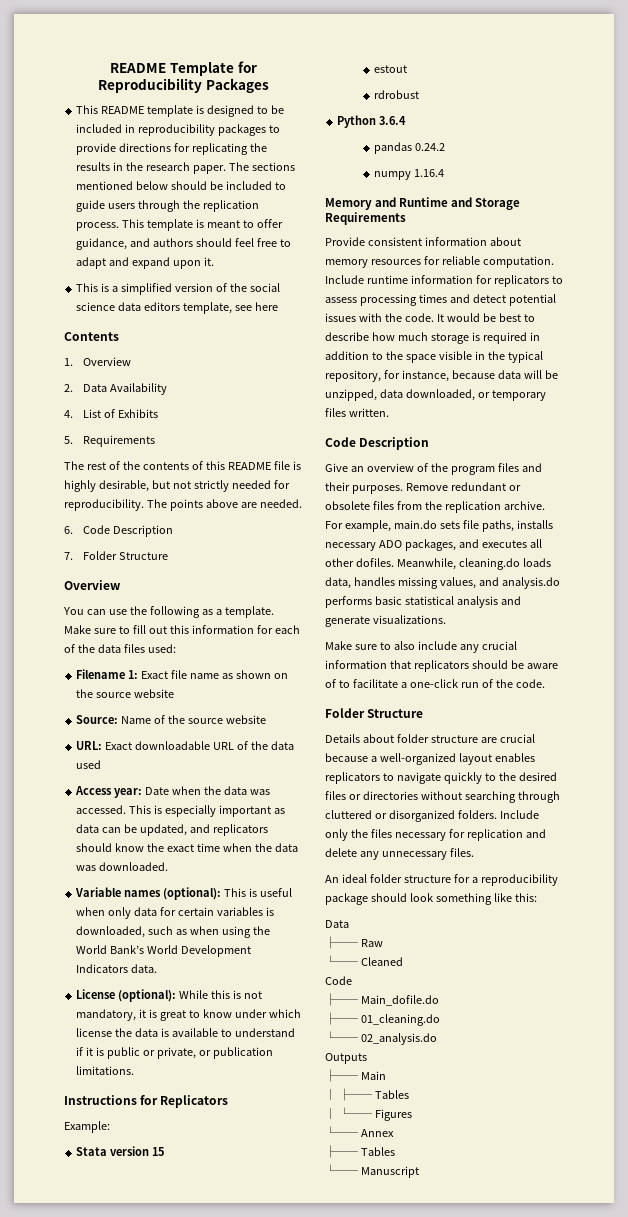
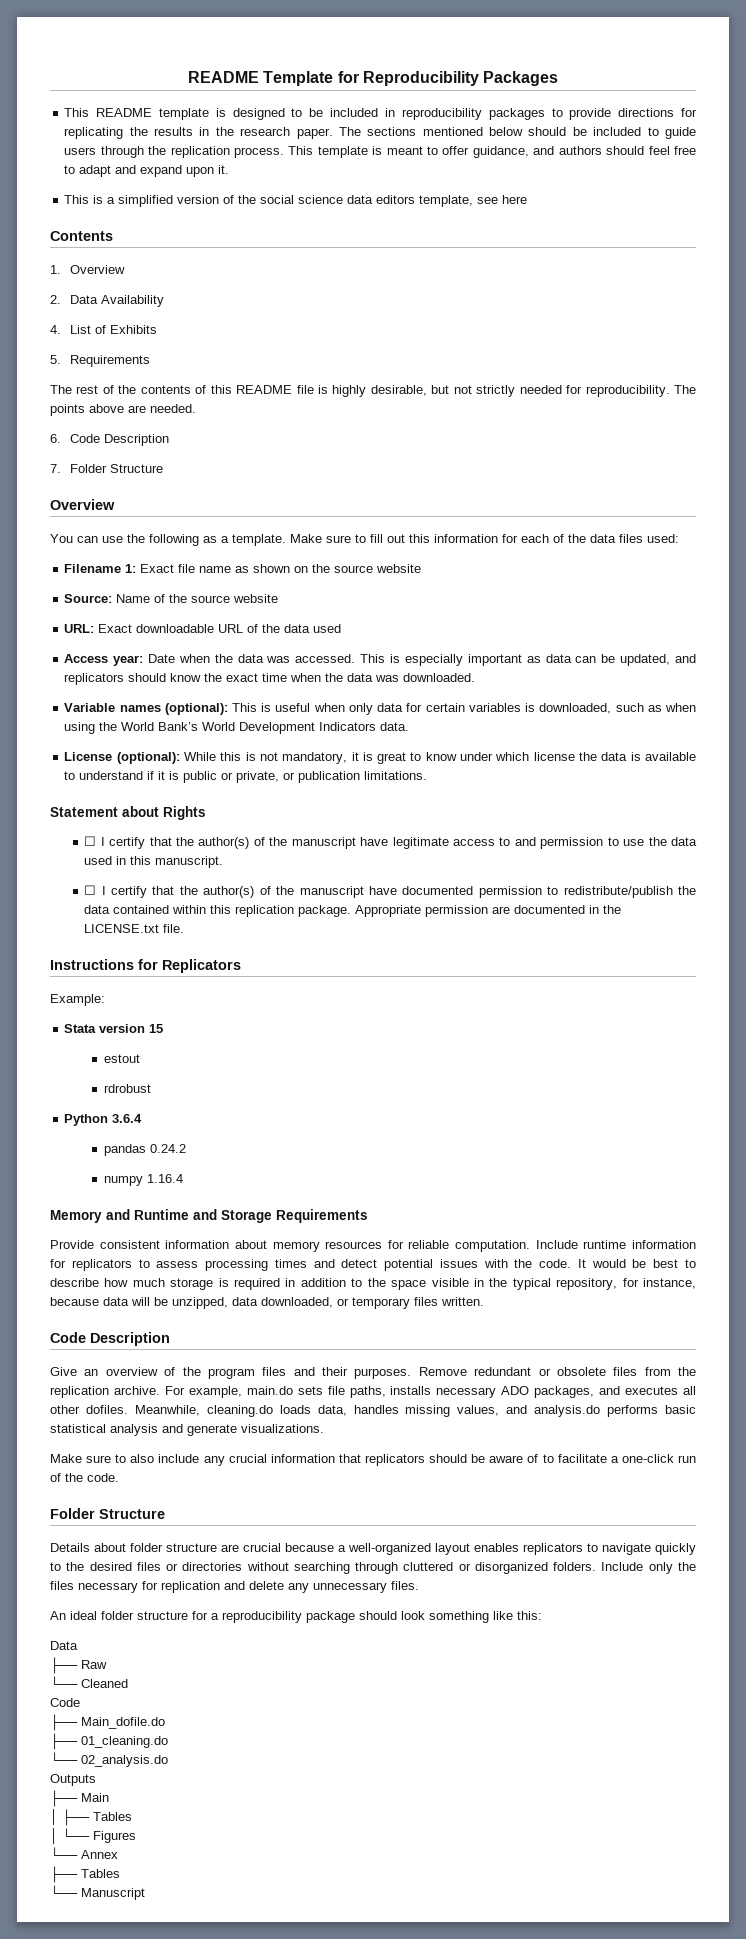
(135, 1070) none -> [50,806,206,820] [84,836,697,849] [84,856,224,868] [84,885,697,898] [84,905,622,917] [84,924,185,933] // Statement about Rights // ☐ I certify that the author(s) of the manuscript have legitimate access to and permission to use the data used in this manuscript. // ☐ I certify that the author(s) of the manuscript have documented permission to redistribute/publish the data contained within this replication package. Appropriate permission are documented in the LICENSE.txt file.

